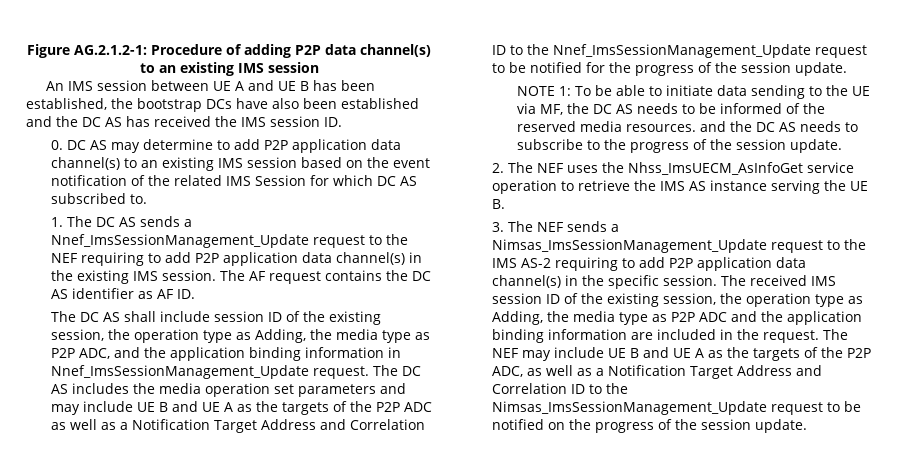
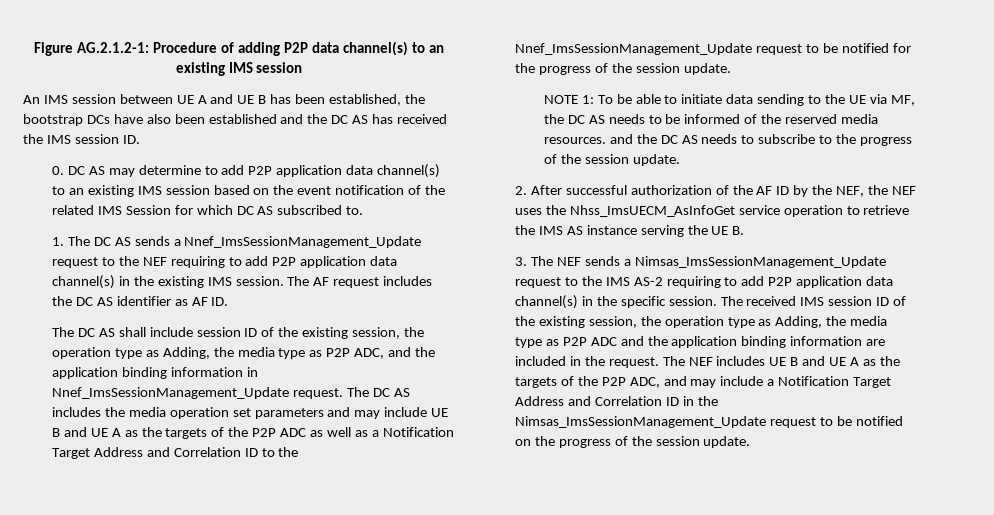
[324,270,382,281] contains -> [383,276,433,286] includes
[507,162,533,173] The -> [530,185,888,197] After successful authorization of the AF ID by the NEF, the
[521,347,604,361] may include -> [716,356,766,366] includes
[526,365,822,379] [491,383,602,394] as well as a Notification Target Address and Correlation ID to -> [663,376,892,388] [514,396,694,406] and may include a Notification Target Address and Correlation ID in

